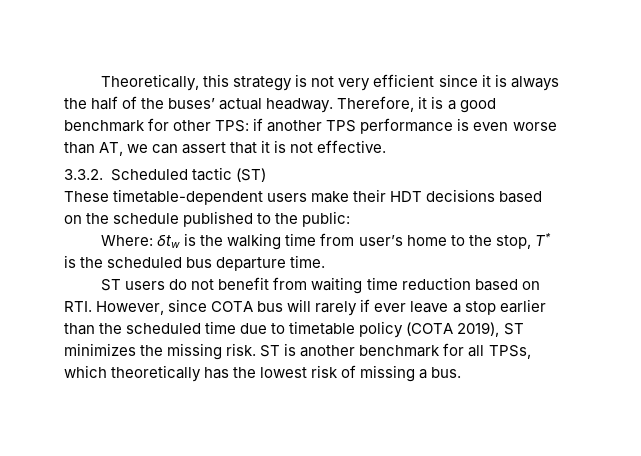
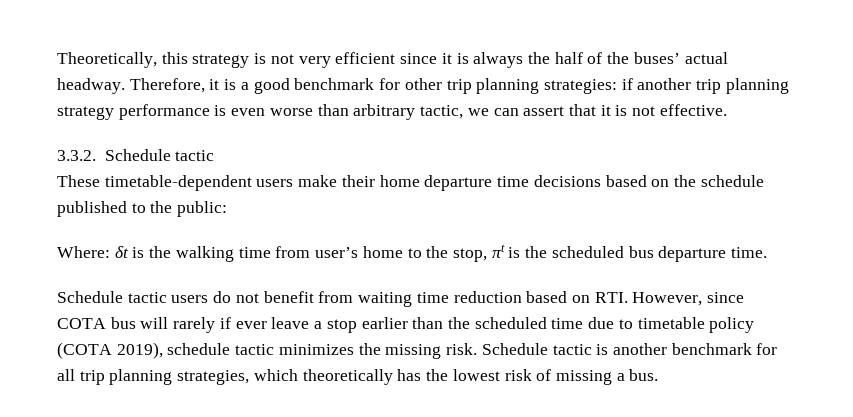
[215,118,357,132] TPS: if another TPS -> [446,78,789,94] [57,106,114,120] trip planning strategies: if another trip planning strategy
[99,142,124,156] AT, -> [353,104,464,120] arbitrary tactic,
[110,167,266,182] Scheduled tactic (ST) -> [104,149,215,161] Schedule tactic
[390,191,423,202] HDT -> [379,175,530,191] home departure time
[157,235,181,248] δtw -> [114,246,129,258] δt
[534,233,551,246] T* -> [491,244,505,258] πt
[101,279,122,291] ST -> [57,291,167,303] Schedule tactic
[503,323,524,335] ST -> [167,343,275,355] schedule tactic
[260,345,281,357] ST -> [481,343,592,355] Schedule tactic
[488,345,531,359] TPSs, -> [79,369,250,385] trip planning strategies,

